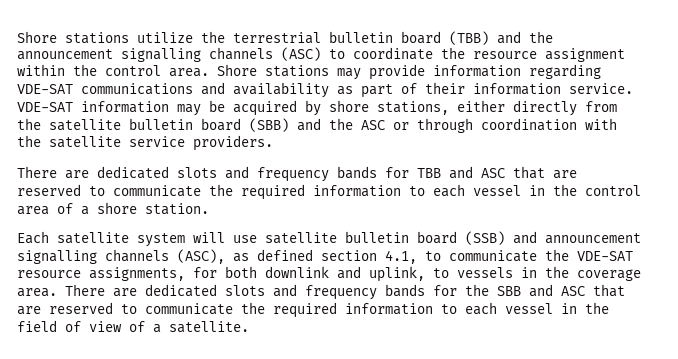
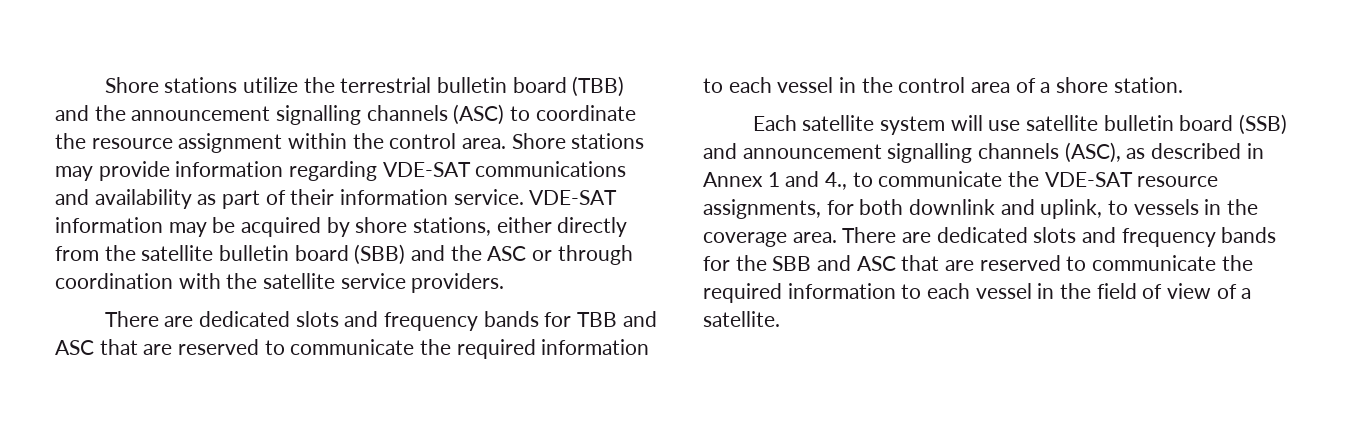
[257,249,417,264] defined section 4.1, -> [1151,143,1264,159] [703,171,848,190] described in Annex 1 and 4.,

